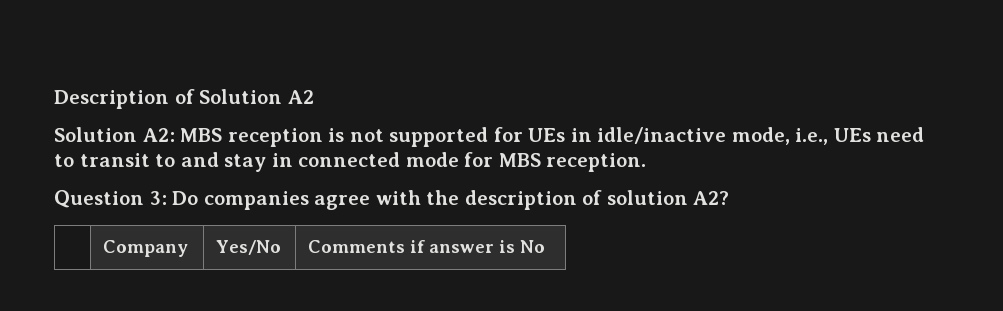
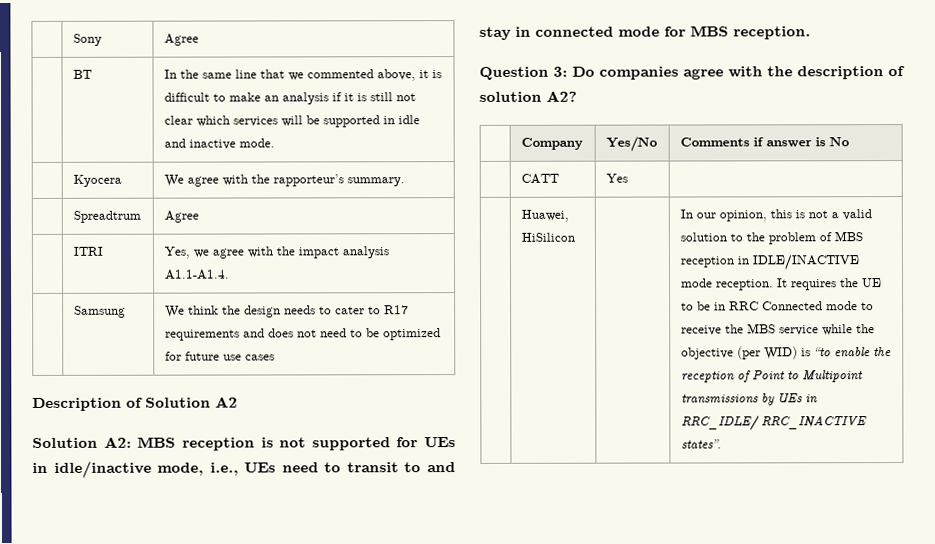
(54, 99) none -> [72,33,102,46] [163,33,199,46] [72,69,92,79] [163,69,442,82] [163,92,416,105] [163,115,420,128] [163,138,275,150] [72,174,122,187] [163,174,405,187] [72,210,141,223] [163,210,199,223] [72,246,103,256] [163,246,389,259] [163,269,230,280] [73,305,126,318] [164,305,409,318] [164,328,441,341] [164,351,275,361] | Sony | Agree // | BT | In the same line that we commented above, it is difficult to make an analysis if it is still not clear which services will be supported in idle and inactive mode. // | Kyocera | We agree with the rapporteur’s summary. // | Spreadtrum | Agree // | ITRI | Yes, we agree with the impact analysis A1.1-A1.4. // | Samsung | We think the design needs to cater to R17 requirements and does not need to be optimized for future use cases //
(546, 246) none -> [520,173,559,184] [605,173,628,183] [520,209,569,222] [520,232,575,242] [679,209,872,222] [679,231,863,245] [679,254,859,271] [680,278,882,291] [680,301,874,311] [680,323,875,336] [680,346,892,360] [680,370,863,383] [680,393,818,406] [680,415,867,431] [680,439,722,449] // | CATT | Yes | // | Huawei, HiSilicon | | In our opinion, this is not a valid solution to the problem of MBS reception in IDLE/INACTIVE mode reception. It requires the UE to be in RRC Connected mode to receive the MBS service while the objective (per WID) is “to enable the reception of Point to Multipoint transmissions by UEs in RRC_IDLE/ RRC_INACTIVE states”.

